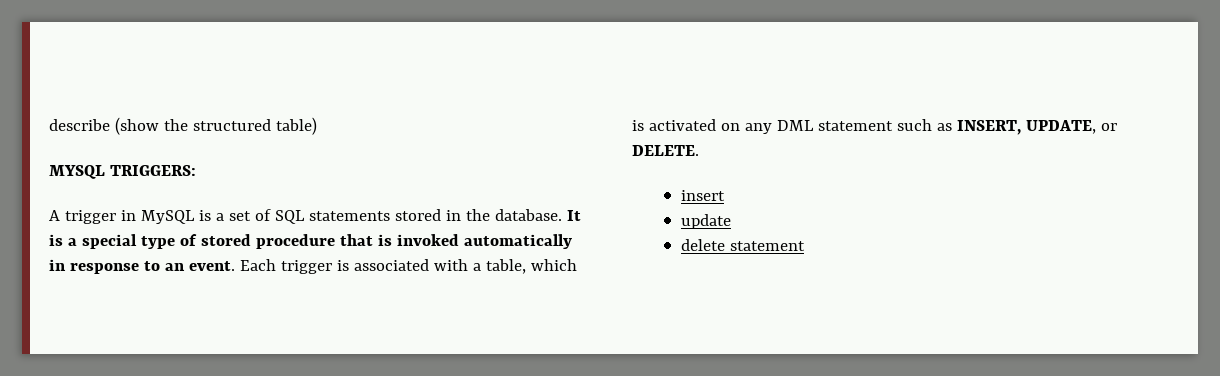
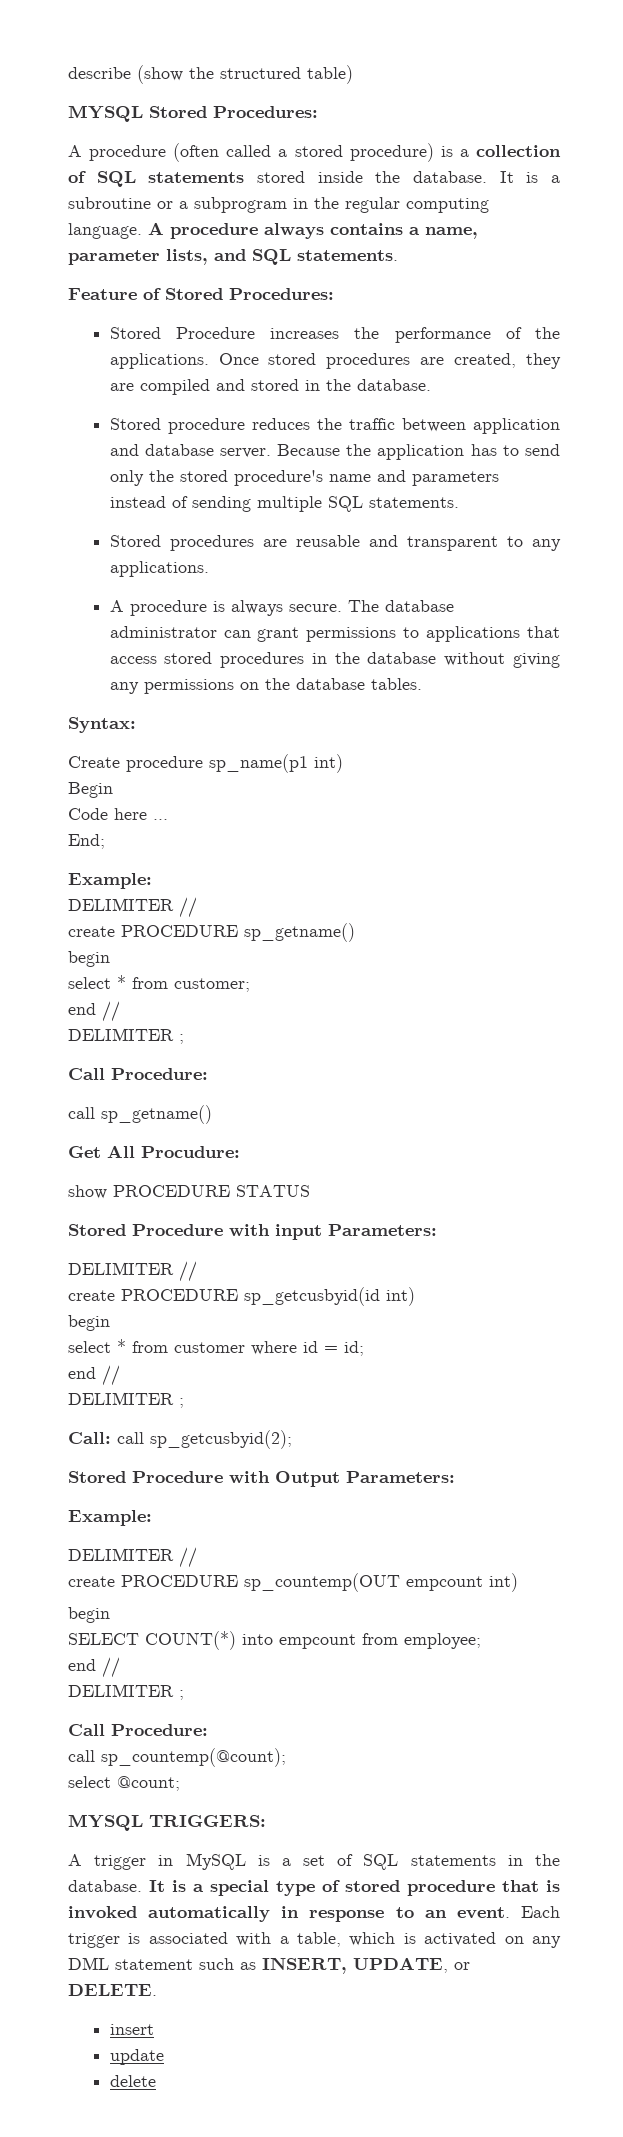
(317, 126) none -> [68,105,318,122] [68,143,561,162] [68,171,560,187] [68,197,489,213] [68,222,478,239] [68,249,398,265] [68,288,334,300] [109,327,560,343] [109,353,561,369] [109,379,431,395] [109,418,560,434] [109,444,560,460] [109,470,499,486] [109,496,459,512] [109,535,561,551] [109,561,209,577] [109,600,454,616] [109,626,560,642] [109,652,560,668] [109,678,422,694] [68,717,136,733] [68,754,343,773] [68,782,113,798] [68,808,168,820] [68,834,105,849] [68,873,152,889] [68,897,197,918] [68,923,355,942] [68,951,110,967] [68,975,250,992] [68,1001,120,1022] [68,1028,184,1044] [68,1068,208,1080] [68,1105,212,1124] [68,1145,240,1158] [68,1185,310,1199] [68,1224,437,1240] [68,1261,197,1282] [68,1287,415,1306] [68,1315,110,1331] [68,1339,364,1356] [68,1365,120,1386] [68,1392,184,1408] [68,1430,292,1449] [68,1471,455,1487] [68,1510,152,1526] [68,1547,197,1568] [68,1573,518,1592] [68,1607,110,1623] [68,1631,481,1650] [68,1657,120,1678] [68,1684,184,1700] [68,1724,208,1736] [68,1748,286,1767] [68,1776,180,1791] // MYSQL Stored Procedures: // A procedure (often called a stored procedure) is a collection of SQL statements stored inside the database. It is a subroutine or a subprogram in the regular computing language. A procedure always contains a name, parameter lists, and SQL statements. // Feature of Stored Procedures: // Stored Procedure increases the performance of the applications. Once stored procedures are created, they are compiled and stored in the database. // Stored procedure reduces the traffic between application and database server. Because the application has to send only the stored procedure's name and parameters instead of sending multiple SQL statements. // Stored procedures are reusable and transparent to any applications. // A procedure is always secure. The database administrator can grant permissions to applications that access stored procedures in the database without giving any permissions on the database tables. // Syntax: // Create procedure sp_name(p1 int) // Begin // Code here … // End; // Example: // DELIMITER // // create PROCEDURE sp_getname() // begin // select * from customer; // end // // DELIMITER ; // Call Procedure: // call sp_getname() // Get All Procudure: // show PROCEDURE STATUS // Stored Procedure with input Parameters: // DELIMITER // // create PROCEDURE sp_getcusbyid(id int) // begin // select * from customer where id = id; // end // // DELIMITER ; // Call: call sp_getcusbyid(2); // Stored Procedure with Output Parameters: // Example: // DELIMITER // // create PROCEDURE sp_countemp(OUT empcount int) // begin // SELECT COUNT(*) into empcount from employee; // end // // DELIMITER ; // Call Procedure: // call sp_countemp(@count); // select @count;
[394,209,441,221] stored -> (496, 1860) none
[730,241,806,251] statement -> (156, 2081) none

